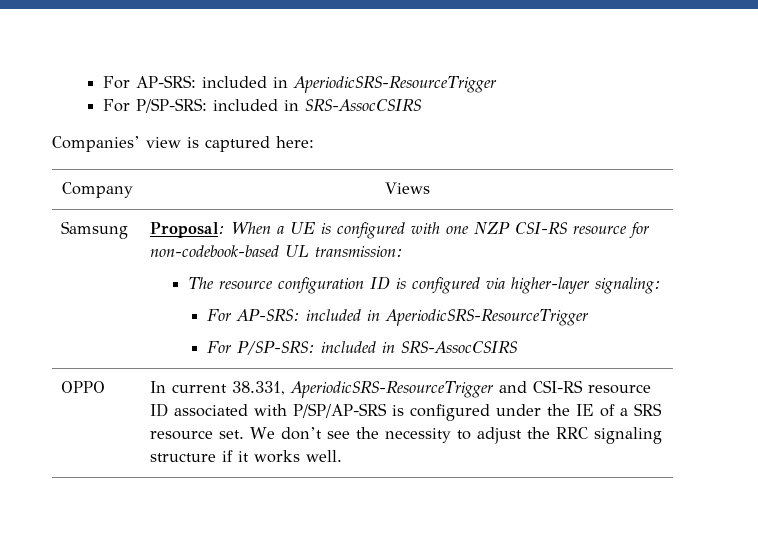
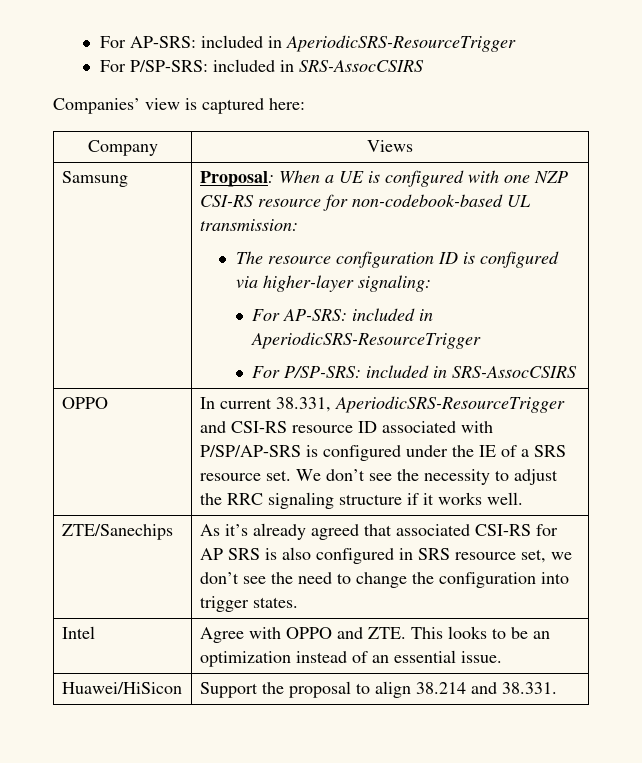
(342, 456) none -> [61,524,173,540] [199,523,558,540] [199,547,572,564] [199,572,569,588] [199,596,298,612] [61,626,95,639] [199,626,550,643] [199,650,502,667] [61,682,182,694] [199,681,557,698] // ZTE/Sanechips | As it’s already agreed that associated CSI-RS for AP SRS is also configured in SRS resource set, we don’t see the need to change the configuration into trigger states. // Intel | Agree with OPPO and ZTE. This looks to be an optimization instead of an essential issue. // Huawei/HiSicon | Support the proposal to align 38.214 and 38.331.

